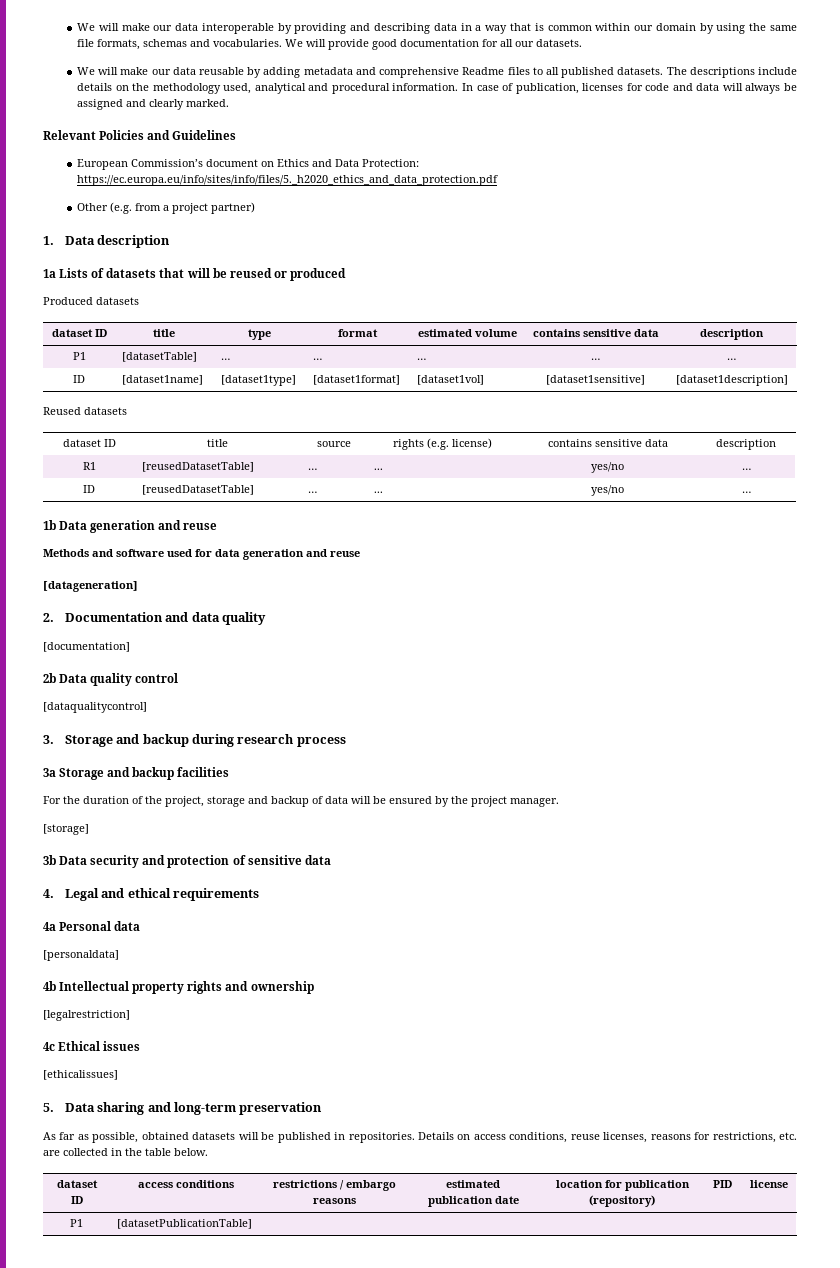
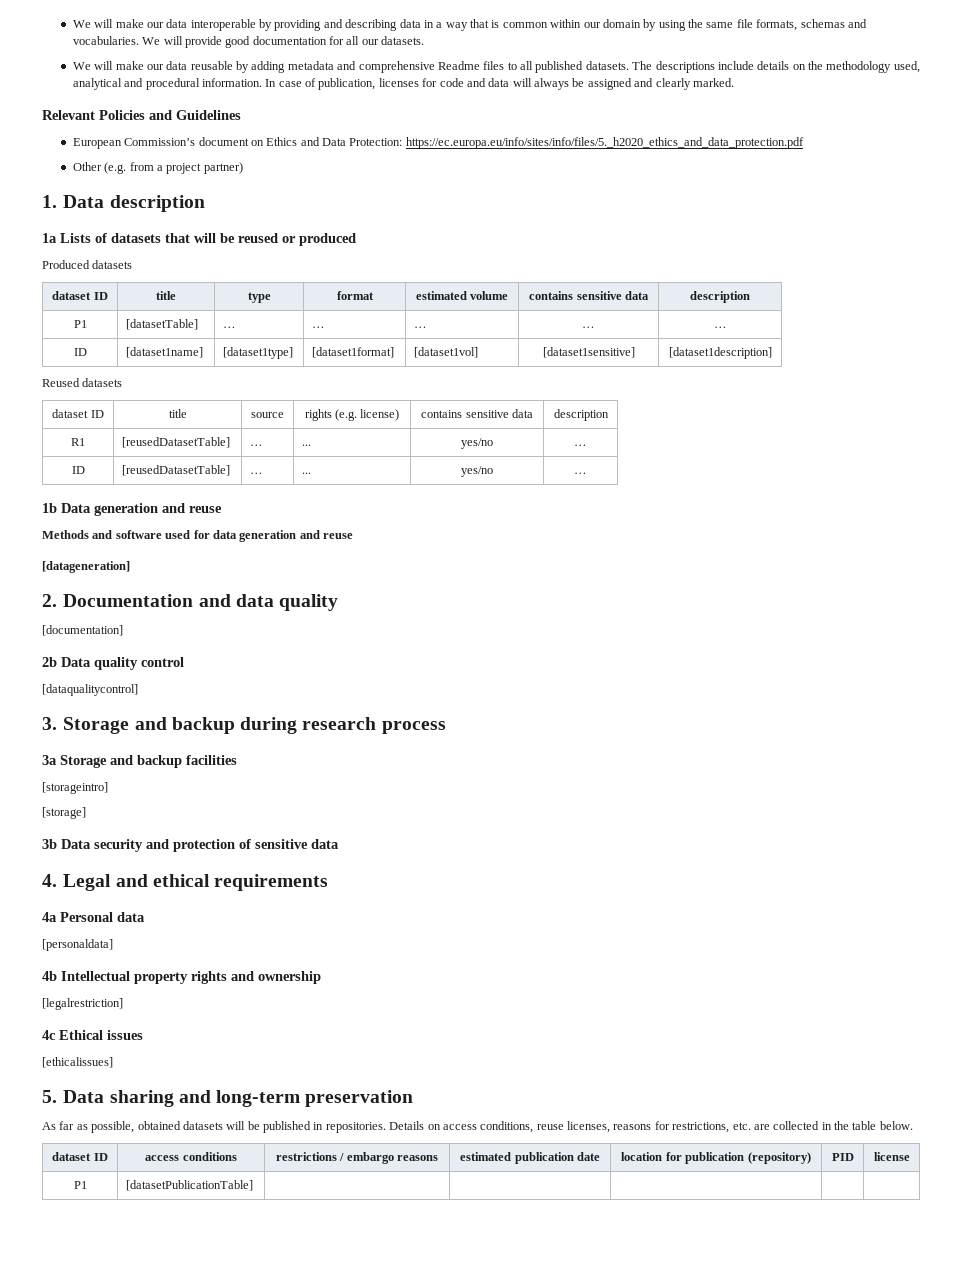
[43,796,559,807] For the duration of the project, storage and backup of data will be ensured by the project manager. -> [42,782,108,794] [storageintro]

